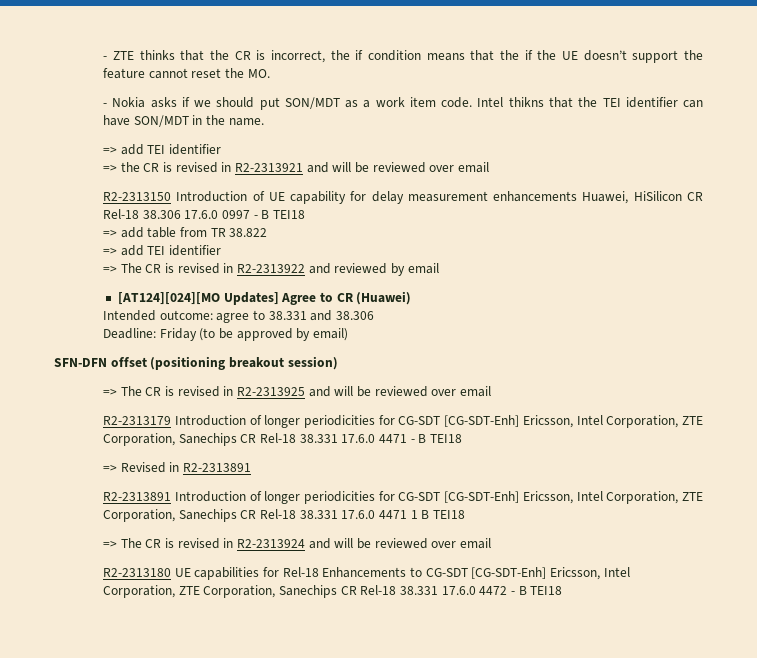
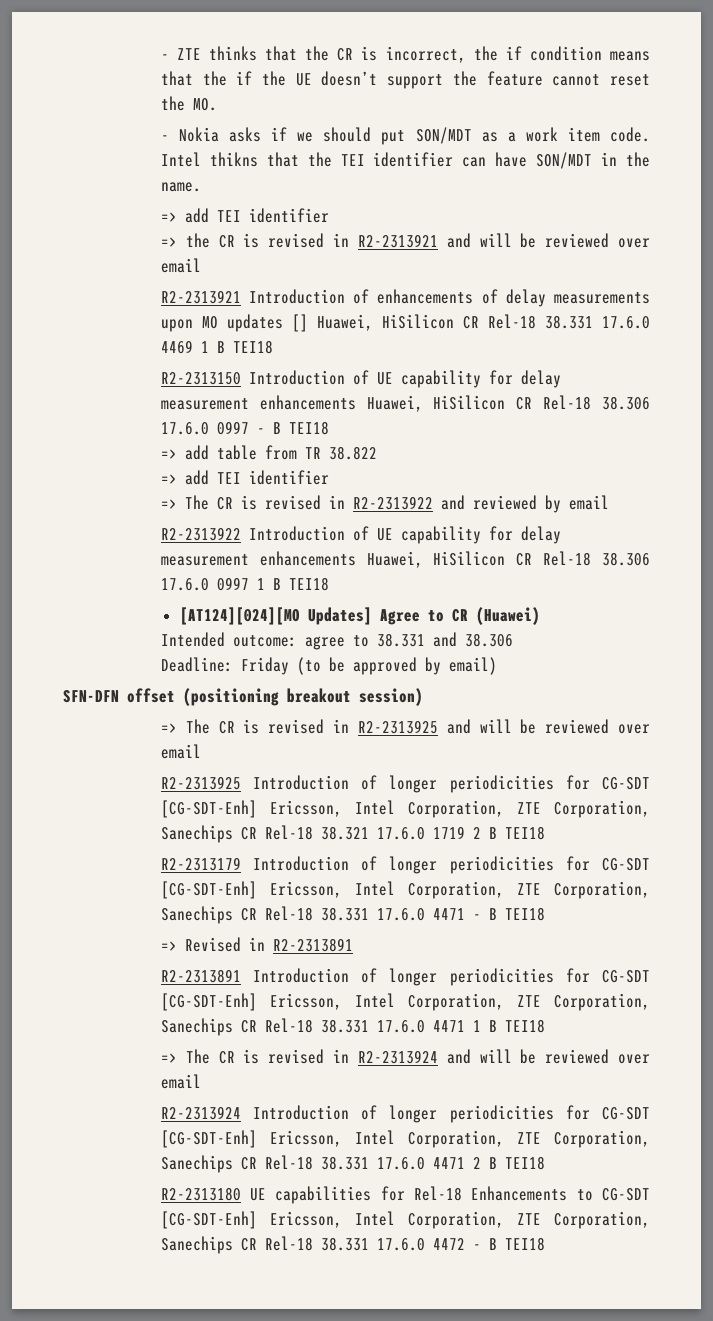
(489, 167) none -> [160,289,650,307] [160,314,650,332] [160,340,273,354] // R2-2313921 Introduction of enhancements of delay measurements upon MO updates [] Huawei, HiSilicon CR Rel-18 38.331 17.6.0 4469 1 B TEI18
(439, 268) none -> [160,526,561,544] [160,551,650,568] [160,577,329,591] // R2-2313922 Introduction of UE capability for delay measurement enhancements Huawei, HiSilicon CR Rel-18 38.306 17.6.0 0997 1 B TEI18
(491, 391) none -> [160,775,650,793] [160,800,650,818] [160,825,545,843] // R2-2313925 Introduction of longer periodicities for CG-SDT [CG-SDT-Enh] Ericsson, Intel Corporation, ZTE Corporation, Sanechips CR Rel-18 38.321 17.6.0 1719 2 B TEI18
(491, 543) none -> [160,1105,650,1123] [160,1130,650,1148] [160,1155,545,1173] // R2-2313924 Introduction of longer periodicities for CG-SDT [CG-SDT-Enh] Ericsson, Intel Corporation, ZTE Corporation, Sanechips CR Rel-18 38.331 17.6.0 4471 2 B TEI18

